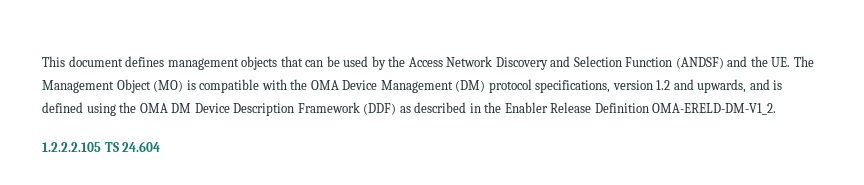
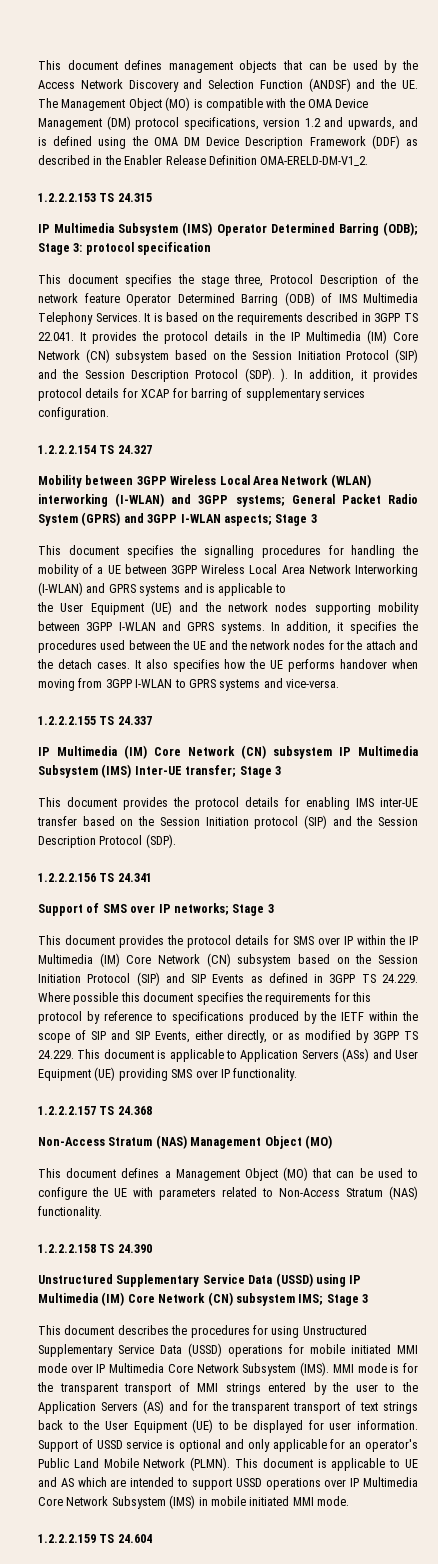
[42,142,101,152] 1.2.2.2.105 -> [38,193,152,202] [38,222,418,236] [38,242,212,255] [38,274,419,287] [38,292,418,306] [38,312,418,325] [38,330,418,344] [38,349,418,363] [38,368,419,382] [38,388,365,401] [38,407,109,420] [38,445,152,454] [38,474,371,488] [38,493,418,507] [38,512,317,526] [38,545,418,558] [38,564,418,577] [38,582,286,596] [37,601,419,615] [38,621,419,634] [38,640,418,653] [37,659,418,672] [38,678,339,691] [38,716,152,725] [38,745,418,759] [38,764,281,778] [38,797,418,810] [37,815,418,829] [38,834,176,848] [38,873,152,882] [38,903,274,916] [38,935,418,948] [38,953,419,967] [38,972,418,986] [38,992,371,1005] [38,1011,418,1024] [38,1030,418,1043] [38,1048,418,1062] [38,1067,298,1081] [38,1106,152,1115] [38,1135,332,1149] [38,1167,419,1181] [38,1186,418,1200] [38,1206,102,1219] [38,1244,152,1253] [38,1273,362,1287] [38,1292,368,1306] [38,1325,367,1338] [38,1343,418,1357] [38,1362,419,1376] [37,1382,419,1395] [38,1400,418,1414] [38,1419,418,1433] [38,1439,418,1452] [38,1457,419,1471] [38,1477,418,1490] [38,1495,349,1509] [38,1534,96,1543] 1.2.2.2.153 TS 24.315 // IP Multimedia Subsystem (IMS) Operator Determined Barring (ODB); Stage 3: protocol specification // This document specifies the stage three, Protocol Description of the network feature Operator Determined Barring (ODB) of IMS Multimedia Telephony Services. It is based on the requirements described in 3GPP TS 22.041. It provides the protocol details in the IP Multimedia (IM) Core Network (CN) subsystem based on the Session Initiation Protocol (SIP) and the Session Description Protocol (SDP). ). In addition, it provides protocol details for XCAP for barring of supplementary services configuration. // 1.2.2.2.154 TS 24.327 // Mobility between 3GPP Wireless Local Area Network (WLAN) interworking (I-WLAN) and 3GPP systems; General Packet Radio System (GPRS) and 3GPP I-WLAN aspects; Stage 3 // This document specifies the signalling procedures for handling the mobility of a UE between 3GPP Wireless Local Area Network Interworking (I-WLAN) and GPRS systems and is applicable to // the User Equipment (UE) and the network nodes supporting mobility between 3GPP I-WLAN and GPRS systems. In addition, it specifies the procedures used between the UE and the network nodes for the attach and the detach cases. It also specifies how the UE performs handover when moving from 3GPP I-WLAN to GPRS systems and vice-versa. // 1.2.2.2.155 TS 24.337 // IP Multimedia (IM) Core Network (CN) subsystem IP Multimedia Subsystem (IMS) Inter-UE transfer; Stage 3 // This document provides the protocol details for enabling IMS inter-UE transfer based on the Session Initiation protocol (SIP) and the Session Description Protocol (SDP). // 1.2.2.2.156 TS 24.341 // Support of SMS over IP networks; Stage 3 // This document provides the protocol details for SMS over IP within the IP Multimedia (IM) Core Network (CN) subsystem based on the Session Initiation Protocol (SIP) and SIP Events as defined in 3GPP TS 24.229. Where possible this document specifies the requirements for this protocol by reference to specifications produced by the IETF within the scope of SIP and SIP Events, either directly, or as modified by 3GPP TS 24.229. This document is applicable to Application Servers (ASs) and User Equipment (UE) providing SMS over IP functionality. // 1.2.2.2.157 TS 24.368 // Non-Access Stratum (NAS) Management Object (MO) // This document defines a Management Object (MO) that can be used to configure the UE with parameters related to Non-Access Stratum (NAS) functionality. // 1.2.2.2.158 TS 24.390 // Unstructured Supplementary Service Data (USSD) using IP Multimedia (IM) Core Network (CN) subsystem IMS; Stage 3 // This document describes the procedures for using Unstructured Supplementary Service Data (USSD) operations for mobile initiated MMI mode over IP Multimedia Core Network Subsystem (IMS). MMI mode is for the transparent transport of MMI strings entered by the user to the Application Servers (AS) and for the transparent transport of text strings back to the User Equipment (UE) to be displayed for user information. Support of USSD service is optional and only applicable for an operator's Public Land Mobile Network (PLMN). This document is applicable to UE and AS which are intended to support USSD operations over IP Multimedia Core Network Subsystem (IMS) in mobile initiated MMI mode. // 1.2.2.2.159

